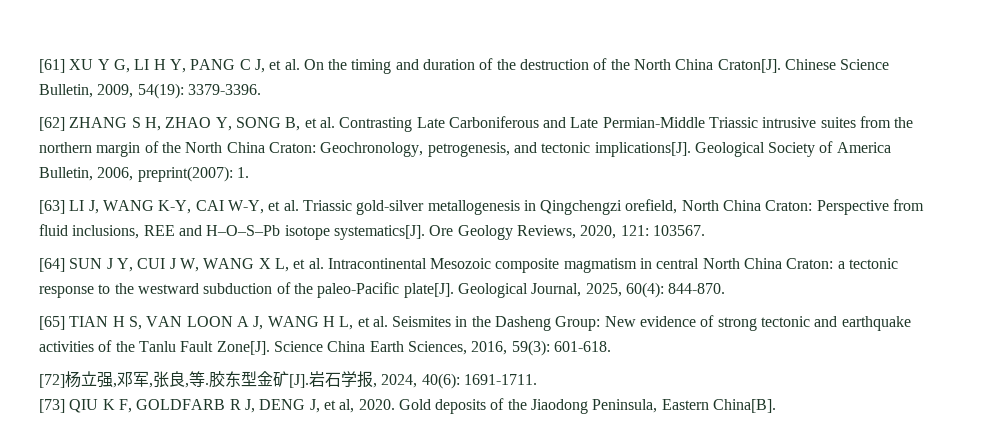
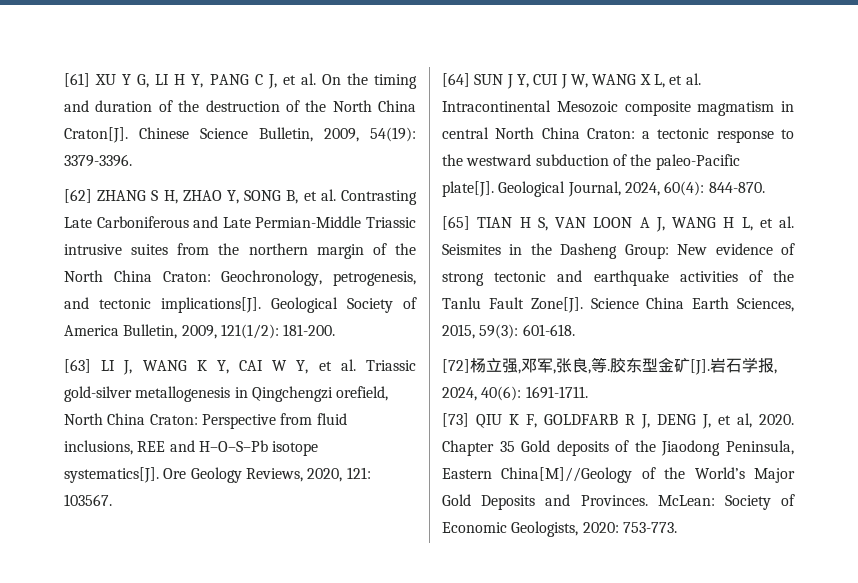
[97,166,249,182] 2006, preprint(2007): 1. -> [181,324,336,339] 2009, 121(1/2): 181-200.
[158,200,264,214] K-Y, CAI W-Y, -> [196,360,309,374] K Y, CAI W Y,
[585,283,622,297] 2025, -> [624,182,660,196] 2024,
[471,341,508,355] 2016, -> [442,324,475,339] 2015,
(395, 404) none -> [442,440,515,456] Chapter 35
[713,399,777,413] China[B]. -> [501,467,795,483] [442,494,795,510] [442,521,677,537] China[M]//Geology of the World’s Major Gold Deposits and Provinces. McLean: Society of Economic Geologists, 2020: 753-773.

